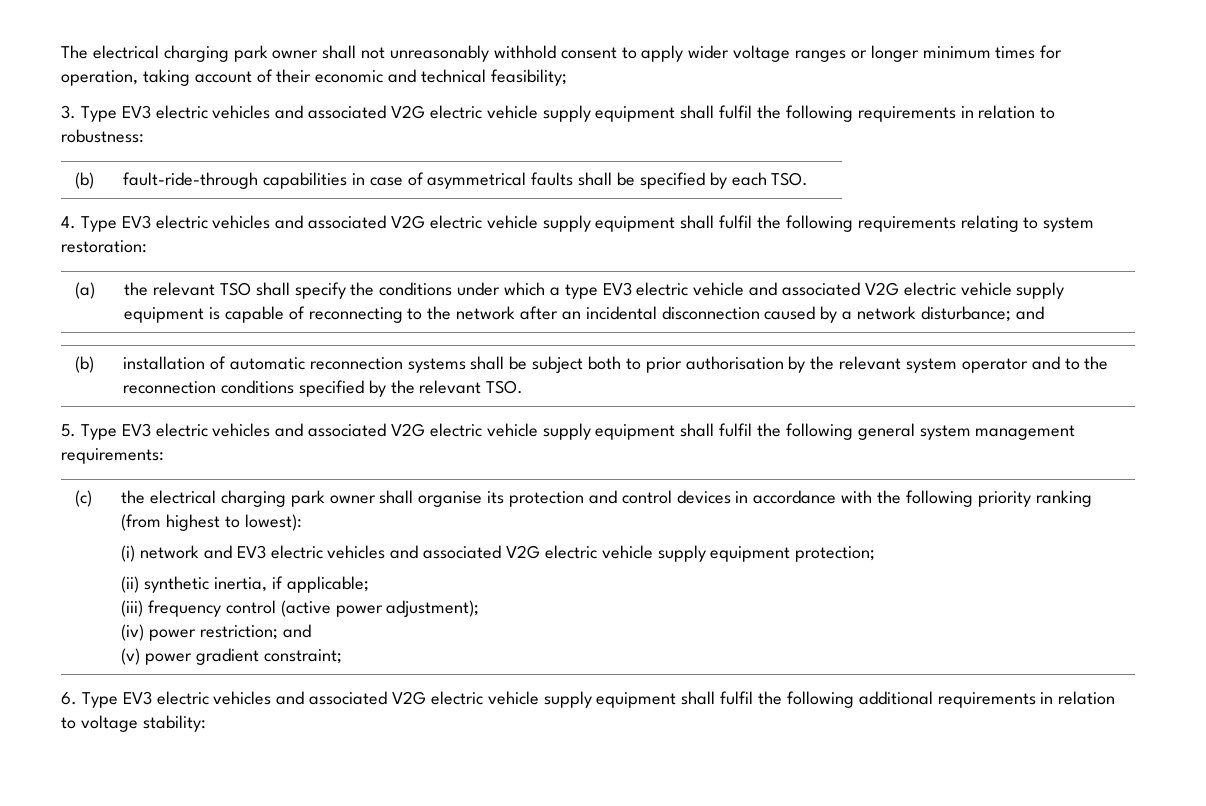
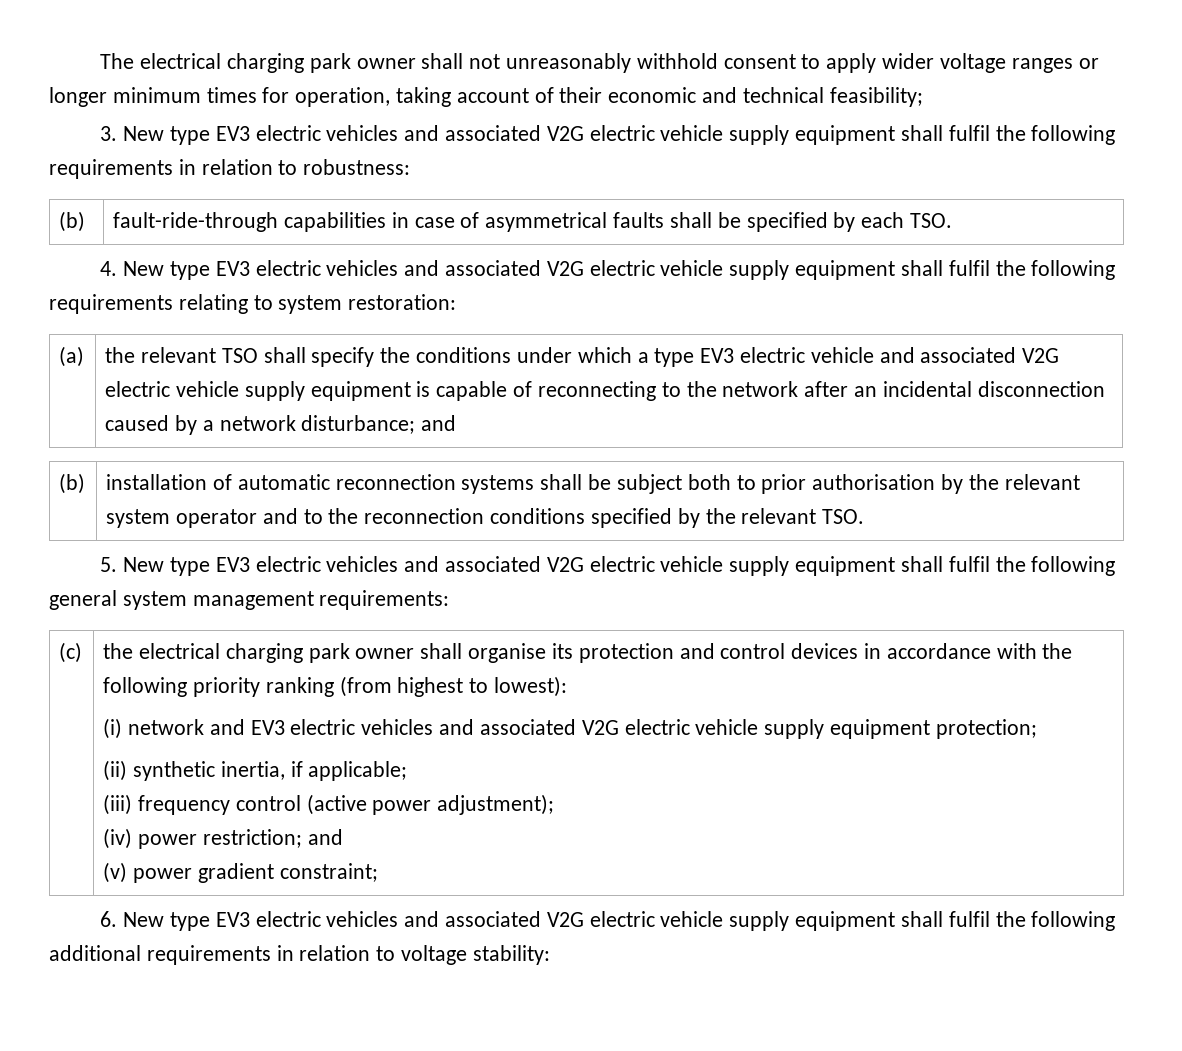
[80,106,117,122] Type -> [123,126,211,145] New type
[80,216,117,232] Type -> [123,261,211,280] New type
[80,424,117,440] Type -> [123,557,211,576] New type
[81,692,118,708] Type -> [123,912,211,931] New type

